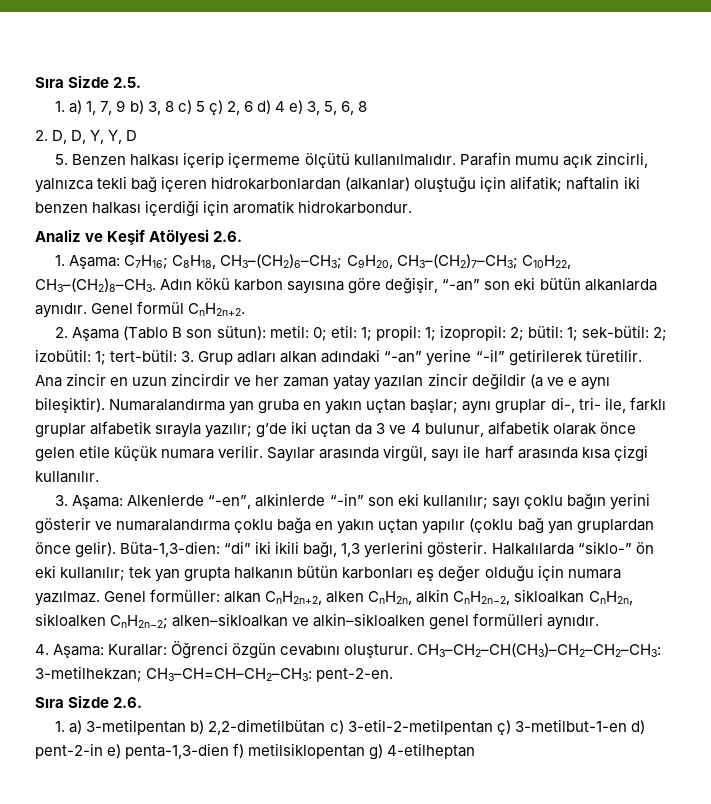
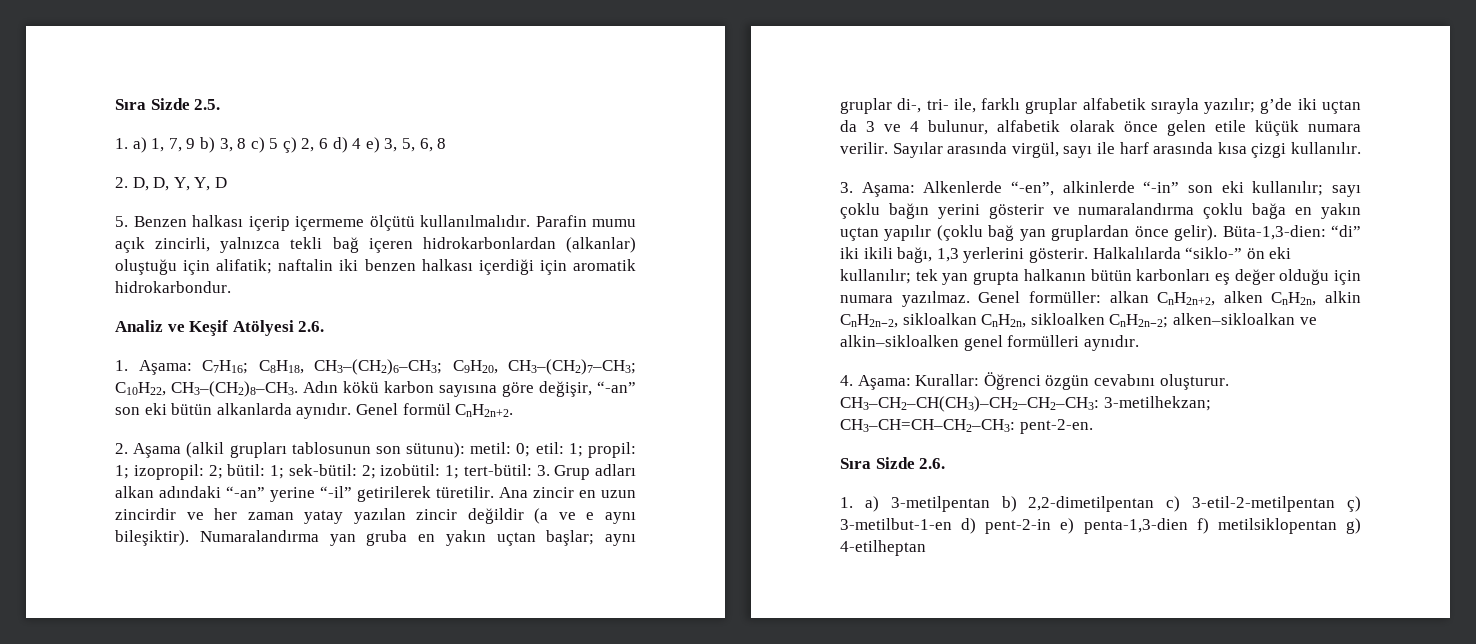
[123,326,266,340] (Tablo B son sütun): -> [186,442,466,458] (alkil grupları tablosunun son sütunu):
[208,719,326,735] 2,2-dimetilbütan -> [1028,496,1155,512] 2,2-dimetilpentan

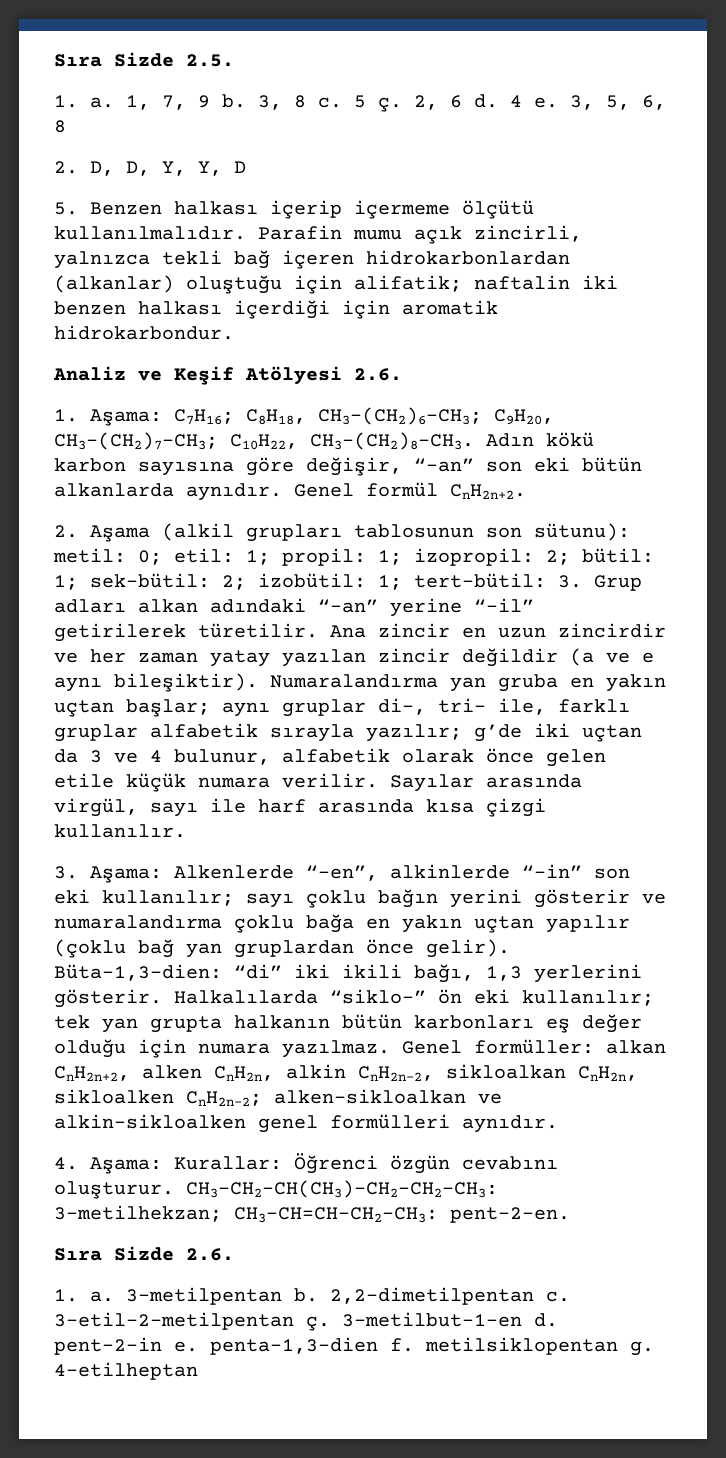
[132,137,147,153] a) -> [90,97,114,108] a.
[199,137,215,153] b) -> [222,94,246,108] b.
[250,137,380,153] c) 5 ç) 2, 6 d) 4 e) -> [318,94,558,112] c. 5 ç. 2, 6 d. 4 e.
[864,496,1361,512] [840,518,1361,534] a) 3-metilpentan b) 2,2-dimetilpentan c) 3-etil-2-metilpentan ç) 3-metilbut-1-en d) pent-2-in e) penta-1,3-dien f) metilsiklopentan g) -> [90,1287,570,1305] [54,1312,558,1331] [54,1337,654,1356] a. 3-metilpentan b. 2,2-dimetilpentan c. 3-etil-2-metilpentan ç. 3-metilbut-1-en d. pent-2-in e. penta-1,3-dien f. metilsiklopentan g.

